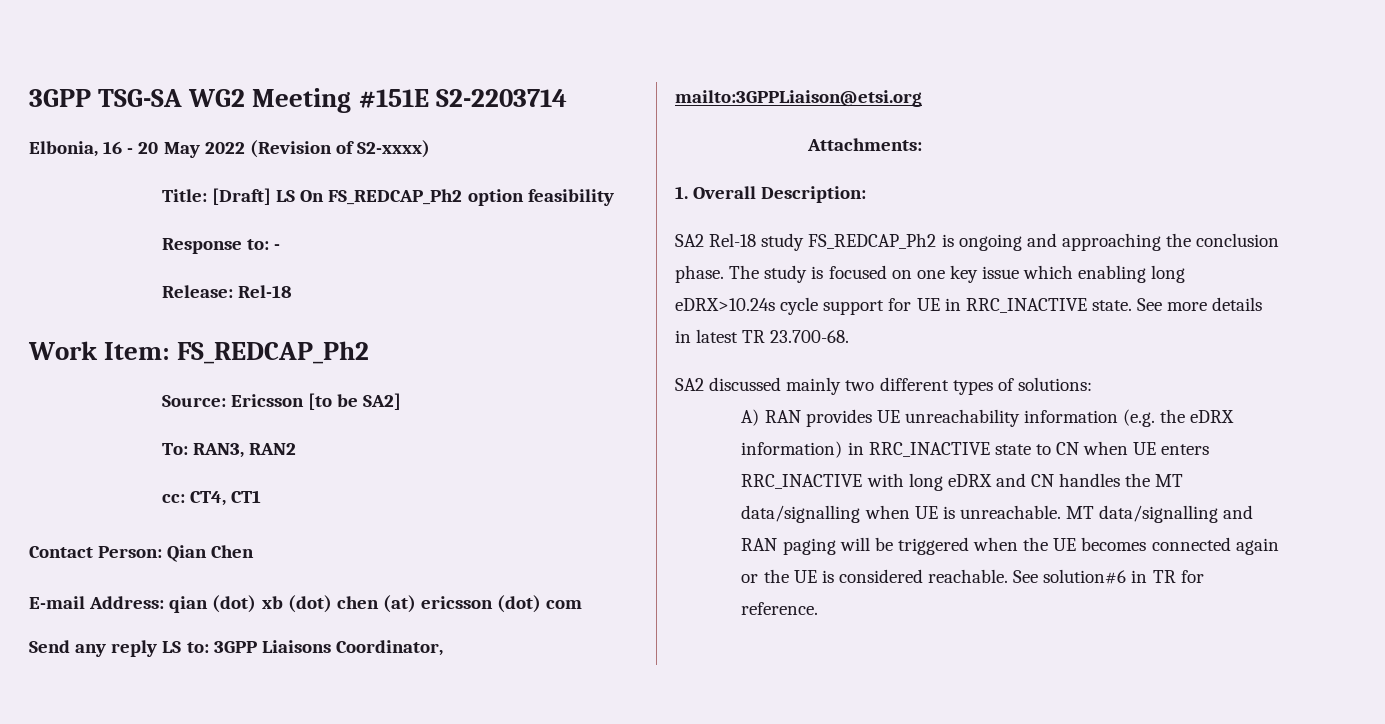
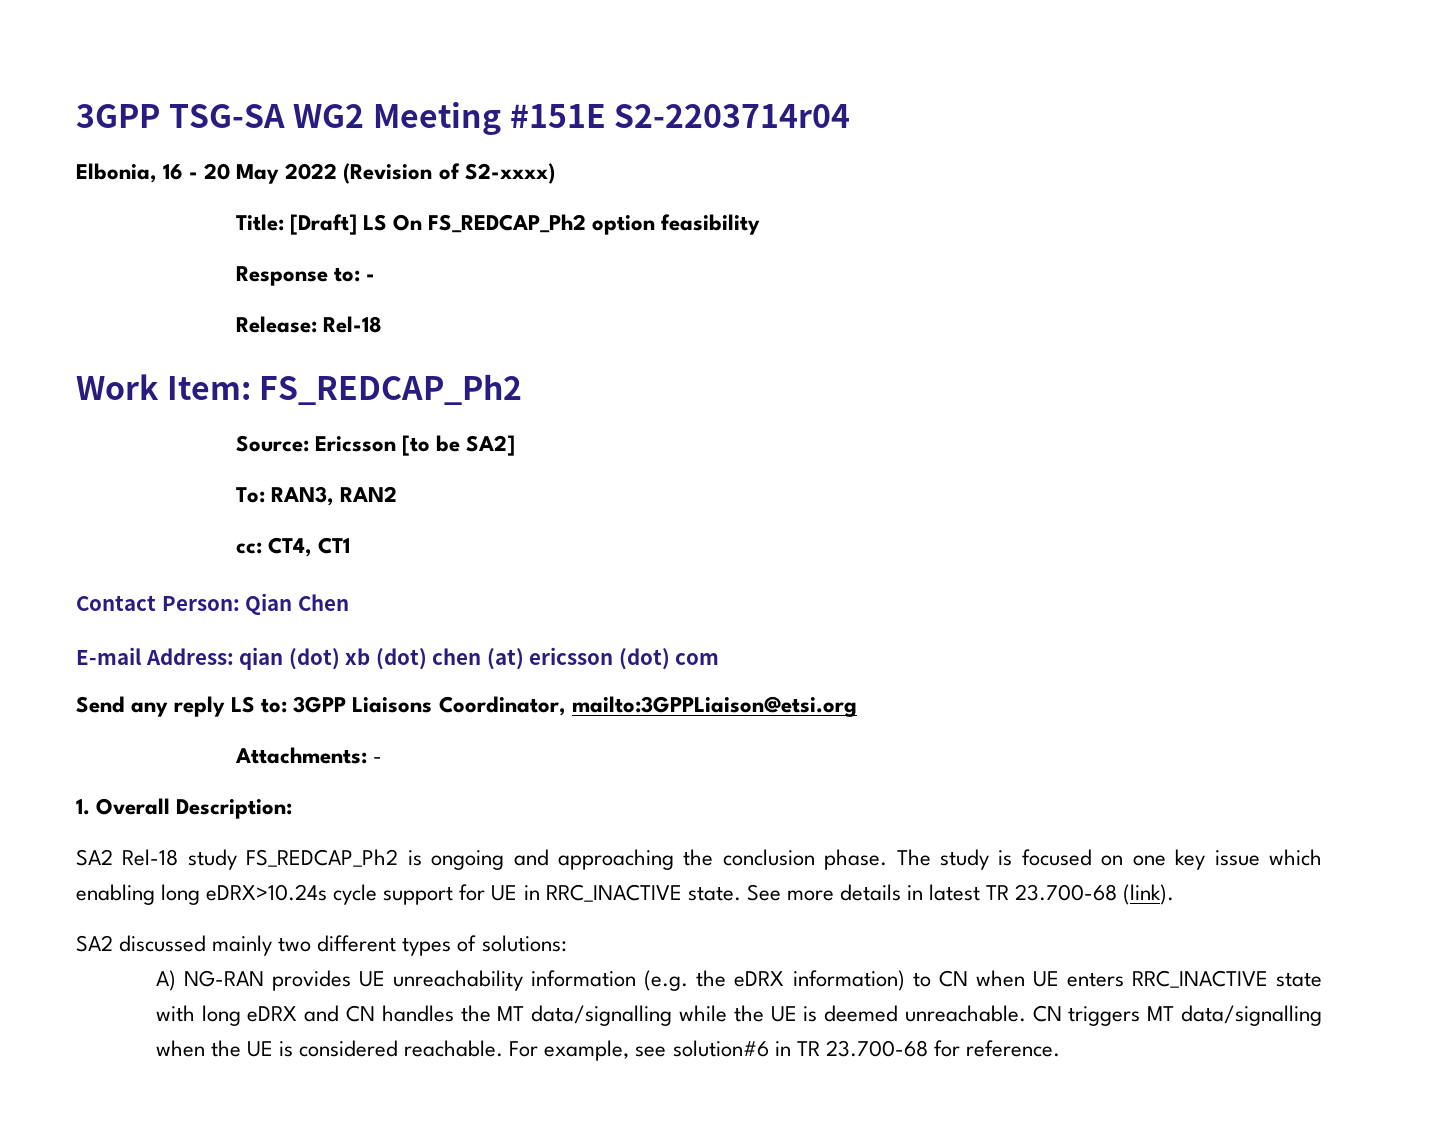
[435,89,567,107] S2-2203714 -> [614,104,851,128] S2-2203714r04
(922, 144) none -> [372,757,382,763] -
[770,330,850,343] 23.700-68. -> [1015,884,1175,905] 23.700-68 (link).
[764,410,801,423] RAN -> [183,970,264,987] NG-RAN
[847,442,1031,457] in RRC_INACTIVE state -> (905, 980) none
(863, 481) none -> [1275,972,1322,987] state
[864,505,1254,523] [741,537,1279,555] [741,569,1039,583] when UE is unreachable. MT data/signalling and RAN paging will be triggered when the UE becomes connected again or the UE is considered reachable. See -> [678,1005,1323,1026] [155,1040,667,1061] while the UE is deemed unreachable. CN triggers MT data/signalling when the UE is considered reachable. For example, see
(1176, 576) none -> [825,1040,928,1057] 23.700-68

